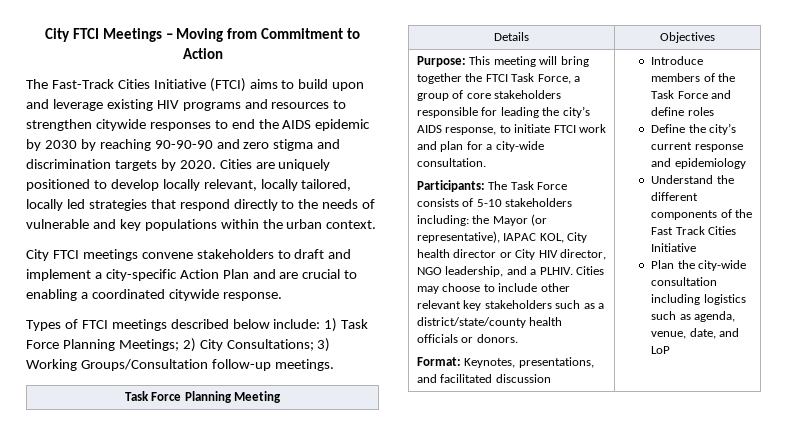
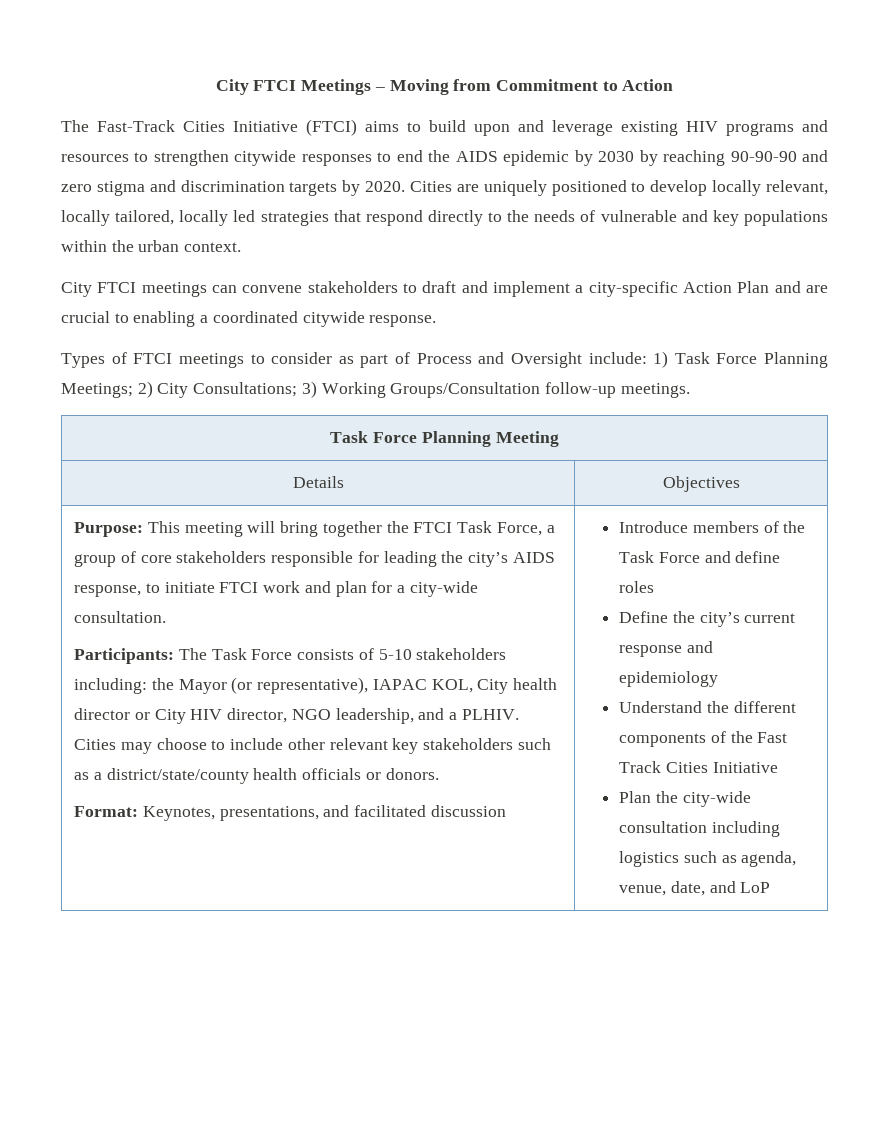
(138, 255) none -> [212,285,238,293] can
[170,319,270,329] described below -> [250,352,582,368] to consider as part of Process and Oversight

